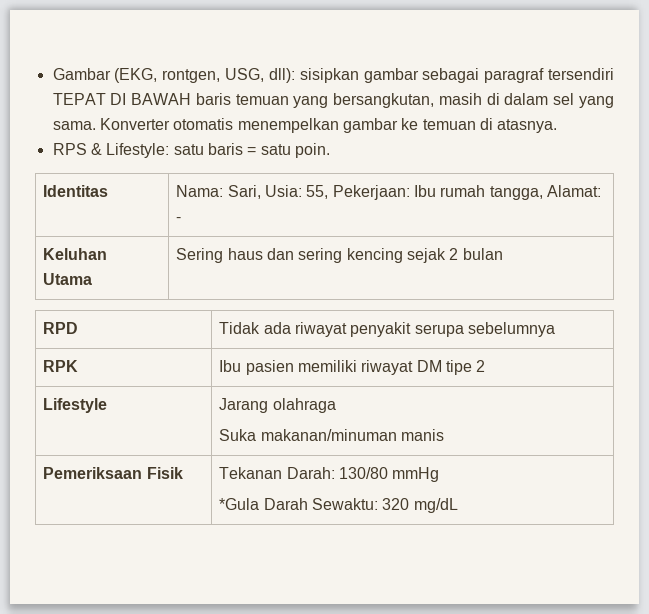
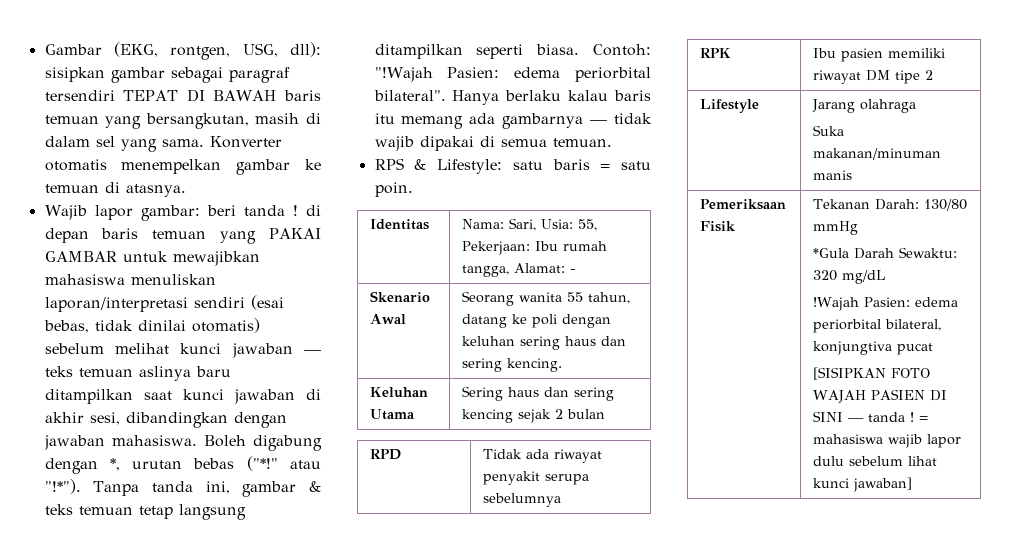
(558, 126) none -> [44,205,321,221] [44,228,322,244] [44,251,260,266] [44,274,216,285] [44,295,284,312] [43,318,260,333] [44,343,321,358] [44,366,231,381] [44,389,321,404] [44,412,287,428] [43,435,322,451] [44,456,321,474] [44,479,321,497] [44,504,246,520] [374,44,651,59] [374,67,651,82] [373,90,651,105] [374,113,652,129] [374,136,612,151] // Wajib lapor gambar: beri tanda ! di depan baris temuan yang PAKAI GAMBAR untuk mewajibkan mahasiswa menuliskan laporan/interpretasi sendiri (esai bebas, tidak dinilai otomatis) sebelum melihat kunci jawaban — teks temuan aslinya baru ditampilkan saat kunci jawaban di akhir sesi, dibandingkan dengan jawaban mahasiswa. Boleh digabung dengan *, urutan bebas ("*!" atau "!*"). Tanpa tanda ini, gambar & teks temuan tetap langsung ditampilkan seperti biasa. Contoh: "!Wajah Pasien: edema periorbital bilateral". Hanya berlaku kalau baris itu memang ada gambarnya — tidak wajib dipakai di semua temuan.
(182, 219) none -> [369,291,430,302] [369,314,406,324] [461,291,630,306] [461,314,611,328] [461,336,626,350] [461,358,562,372] // Skenario Awal | Seorang wanita 55 tahun, datang ke poli dengan keluhan sering haus dan sering kencing.
(458, 505) none -> [812,297,958,311] [812,319,941,333] [812,341,933,355] [812,367,930,380] [812,389,947,403] [812,411,928,422] [812,434,961,448] [812,456,937,466] [812,477,912,492] // !Wajah Pasien: edema periorbital bilateral, konjungtiva pucat // [SISIPKAN FOTO WAJAH PASIEN DI SINI — tanda ! = mahasiswa wajib lapor dulu sebelum lihat kunci jawaban]

